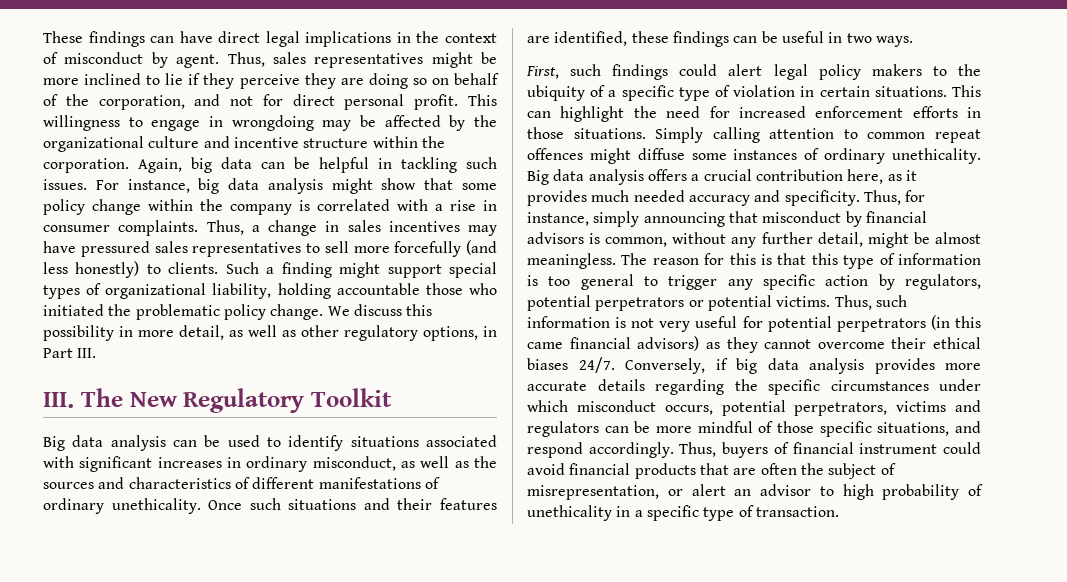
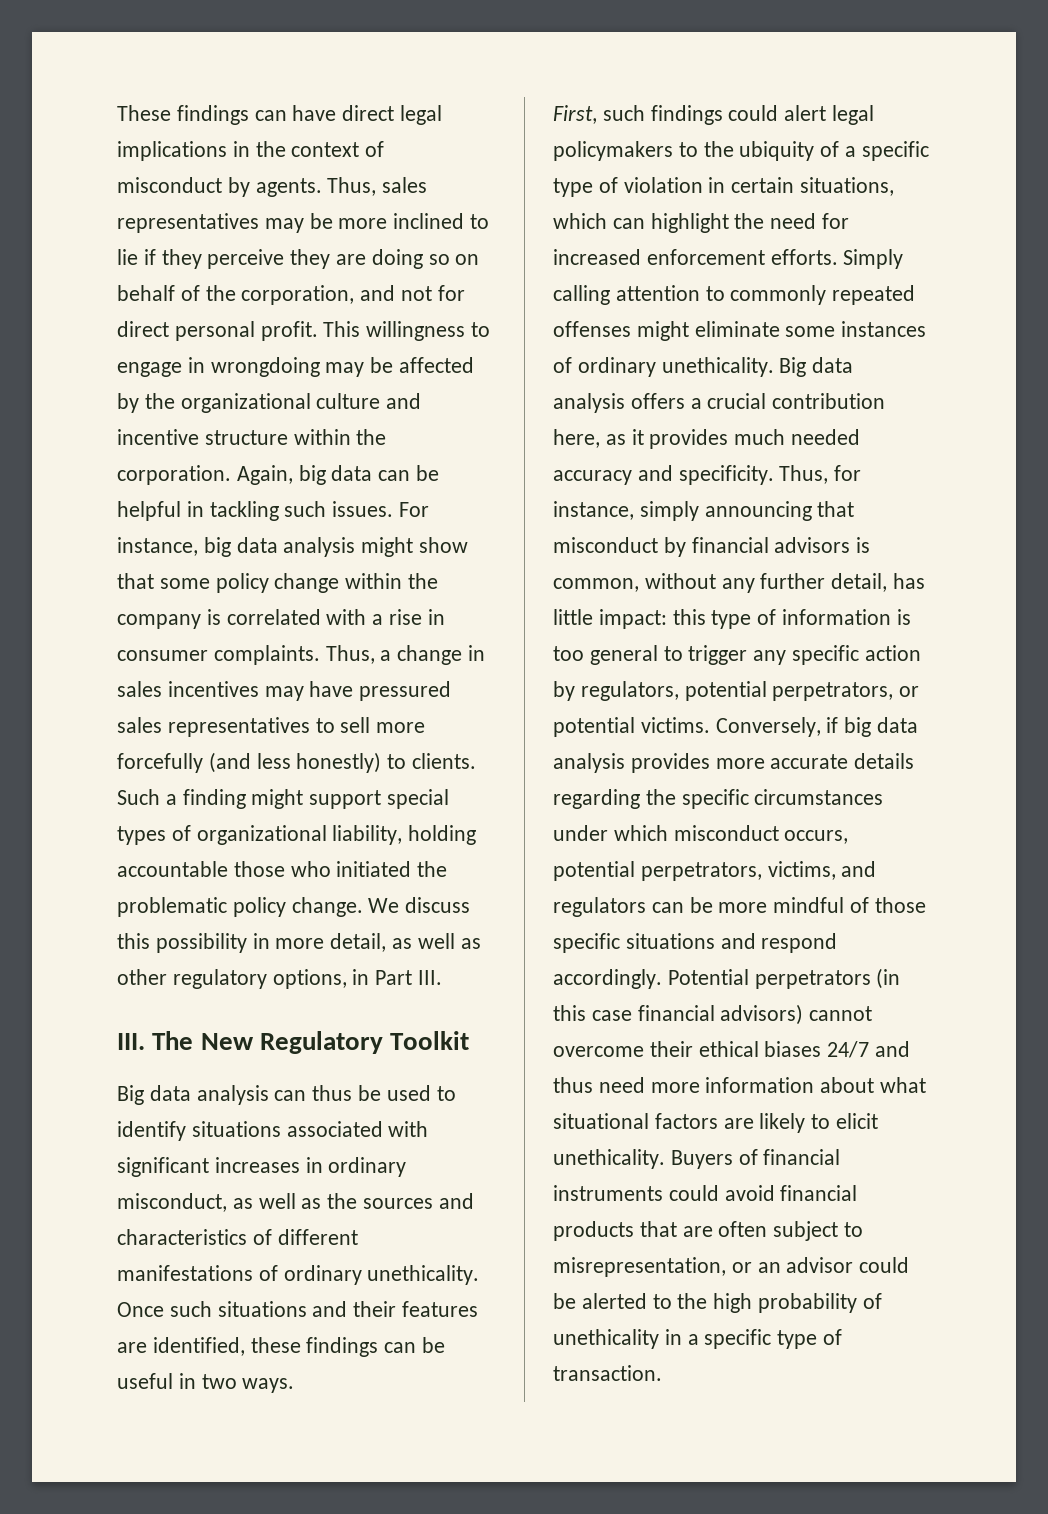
[176,54,220,68] agent. -> [255,178,322,197] agents.
[431,52,473,68] might -> [264,218,304,233] may
(197, 443) none -> [312,1085,353,1101] thus
[818,64,922,80] policy makers -> [553,141,673,161] policymakers
[874,85,981,97] situations. This -> [800,177,895,196] [553,213,607,229] situations, which
[912,106,981,118] [527,127,981,143] [527,148,685,164] efforts in those situations. Simply calling attention to common repeat offences might diffuse -> [770,249,904,269] [553,285,916,305] [553,321,780,341] efforts. Simply calling attention to commonly repeated offenses might eliminate
[867,232,981,248] [527,253,807,269] might be almost meaningless. The reason for this is that -> [893,573,926,589] [553,609,667,629] has little impact:
[595,297,685,311] perpetrators -> [772,682,894,701] perpetrators,
[834,295,907,310] [527,315,981,332] [527,336,981,353] [527,357,615,373] Thus, such information is not very useful for potential perpetrators (in this came financial advisors) as they cannot overcome their ethical biases 24/7. -> (710, 725) none
[896,401,947,412] victims -> [767,861,836,880] victims,
[877,422,950,436] situations, -> [625,933,715,949] situations
[679,442,769,458] Thus, buyers -> [667,968,901,989] [553,1004,873,1025] [553,1041,911,1058] [553,1077,927,1093] [553,1113,879,1133] [553,1149,733,1169] Potential perpetrators (in this case financial advisors) cannot overcome their ethical biases 24/7 and thus need more information about what situational factors are likely to elicit unethicality. Buyers
[859,443,938,454] instrument -> [553,1185,663,1201] instruments
[800,463,896,479] the subject of -> [773,1221,864,1241] subject to
[691,484,726,496] alert -> (752, 1267) none
[819,486,834,496] to -> [859,1257,910,1273] [553,1293,708,1309] could be alerted to the

